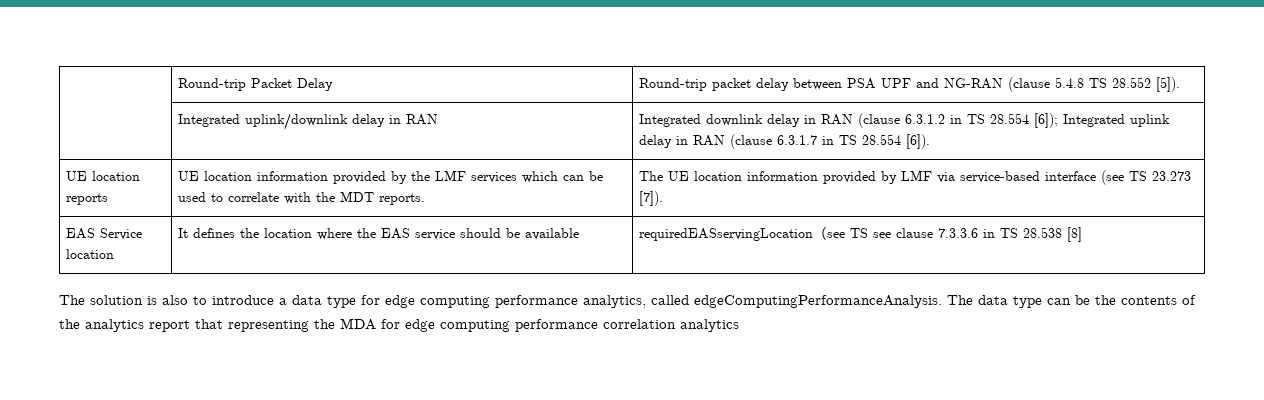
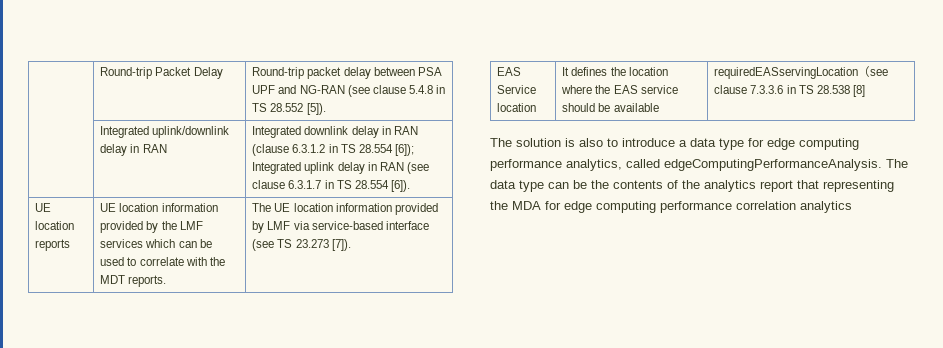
[1008,77,1085,92] (clause 5.4.8 -> [347,85,445,97] (see clause 5.4.8 in
[730,134,773,149] (clause -> [406,162,429,174] [252,180,286,189] (see clause
[850,228,892,238] TS see -> (889, 72) none

